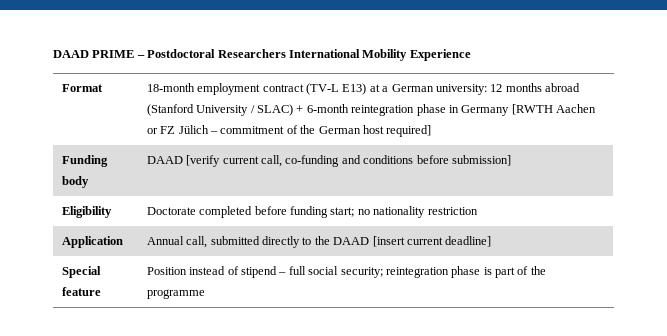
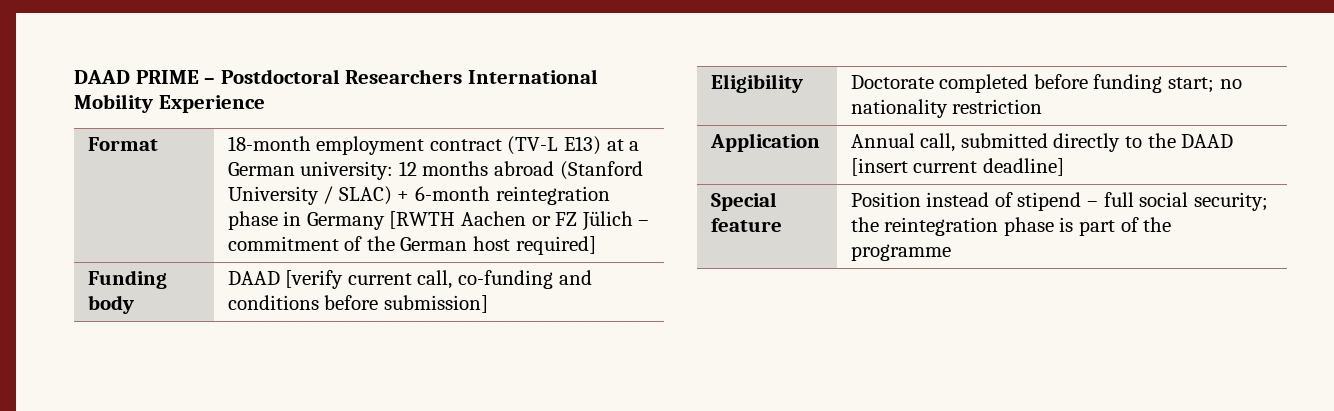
(383, 272) none -> [850,217,879,232] the

